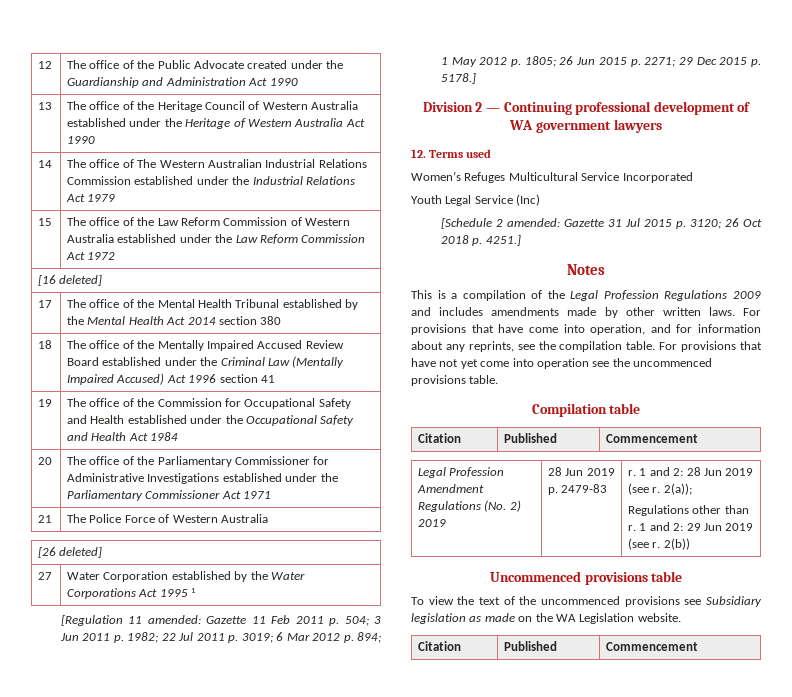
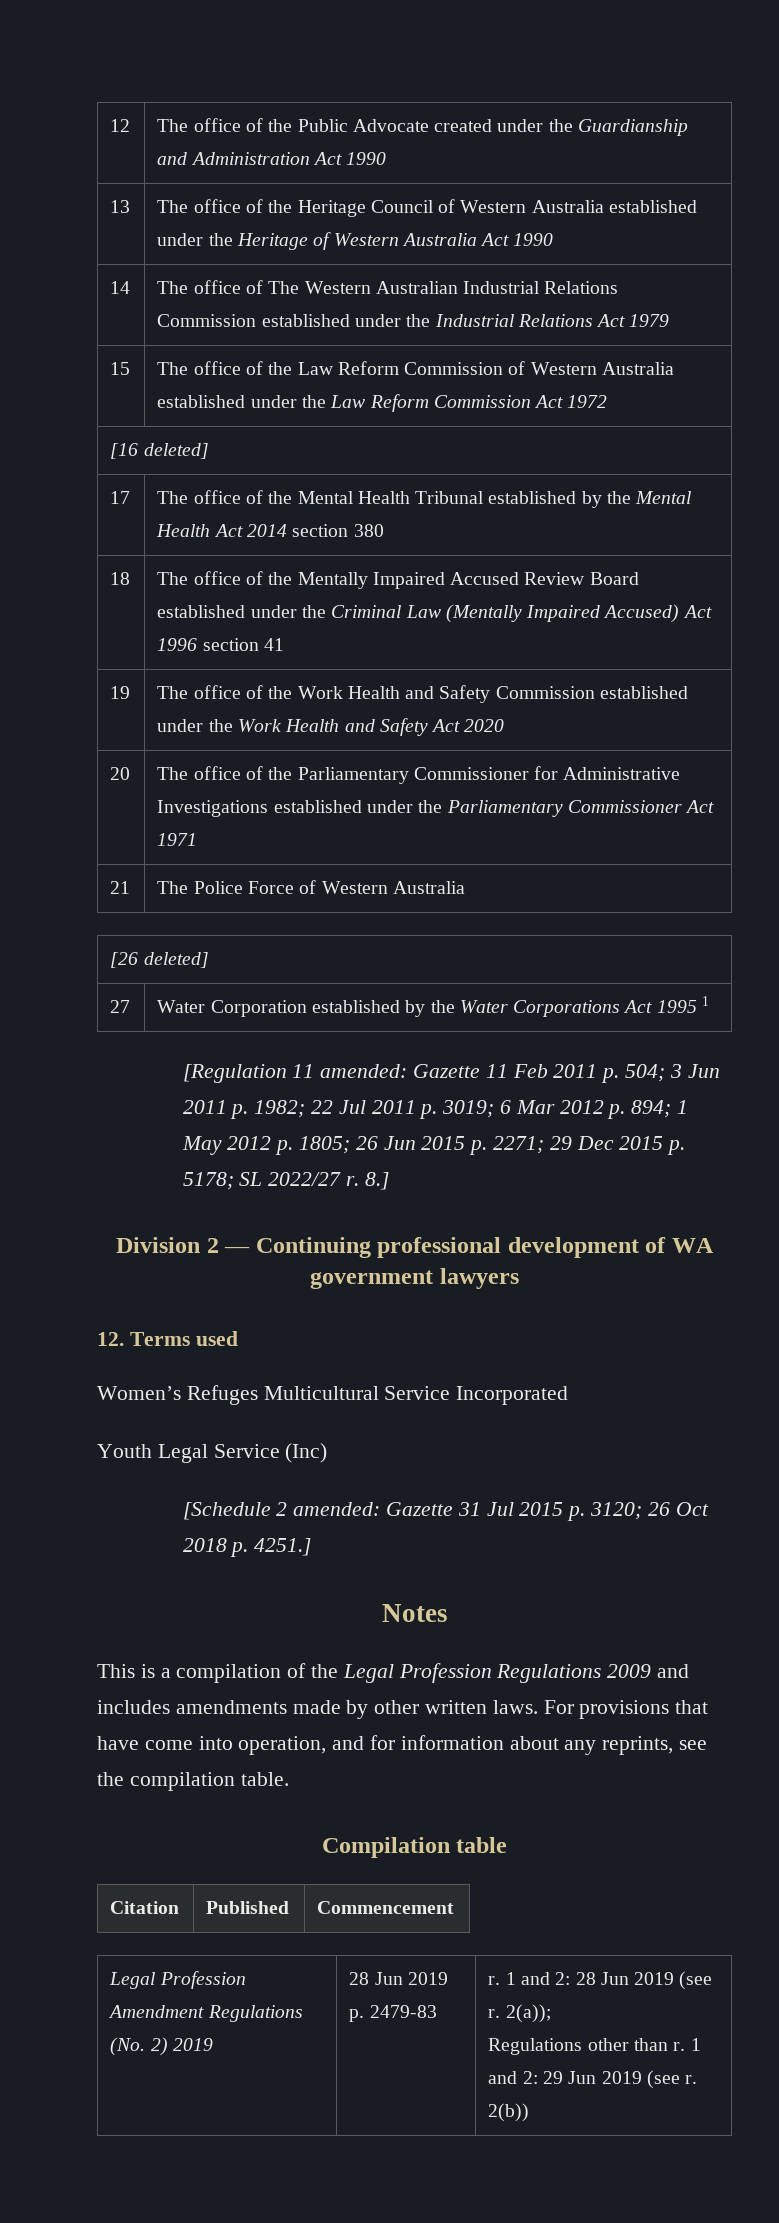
[157,398,351,409] [67,415,355,426] [67,432,179,441] Commission for Occupational Safety and Health established under the Occupational Safety and Health Act 1984 -> [297,685,688,703] [157,718,505,736] Work Health and Safety Commission established under the Work Health and Safety Act 2020
[440,73,476,84] 5178.] -> [182,1172,389,1190] 5178; SL 2022/27 r. 8.]
[659,341,762,352] [411,358,712,369] [411,375,499,386] For provisions that have not yet come into operation see the uncommenced provisions table. -> (289, 1779) none
[489,571,683,585] [411,596,762,607] [411,613,681,624] [418,641,462,651] [504,641,558,651] [606,642,699,651] // Uncommenced provisions table // To view the text of the uncommenced provisions see Subsidiary legislation as made on the WA Legislation website. // Citation | Published | Commencement -> (530, 2112) none

